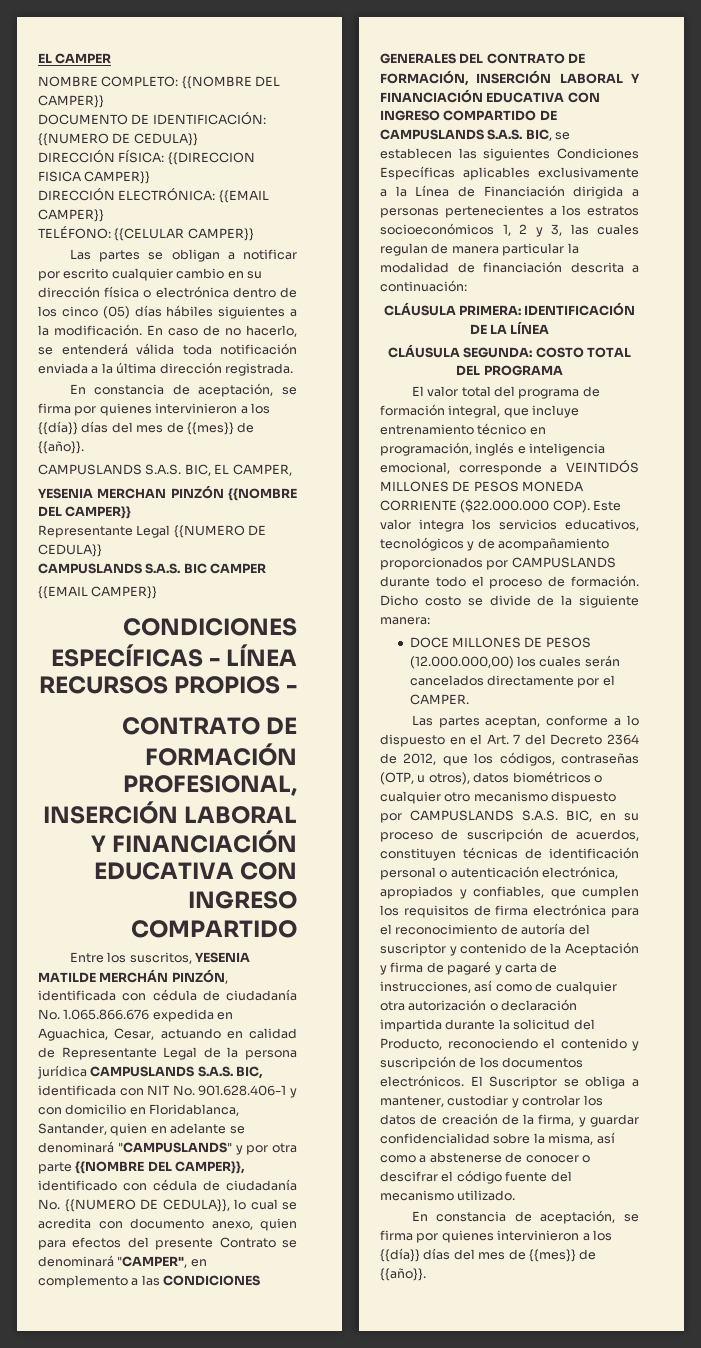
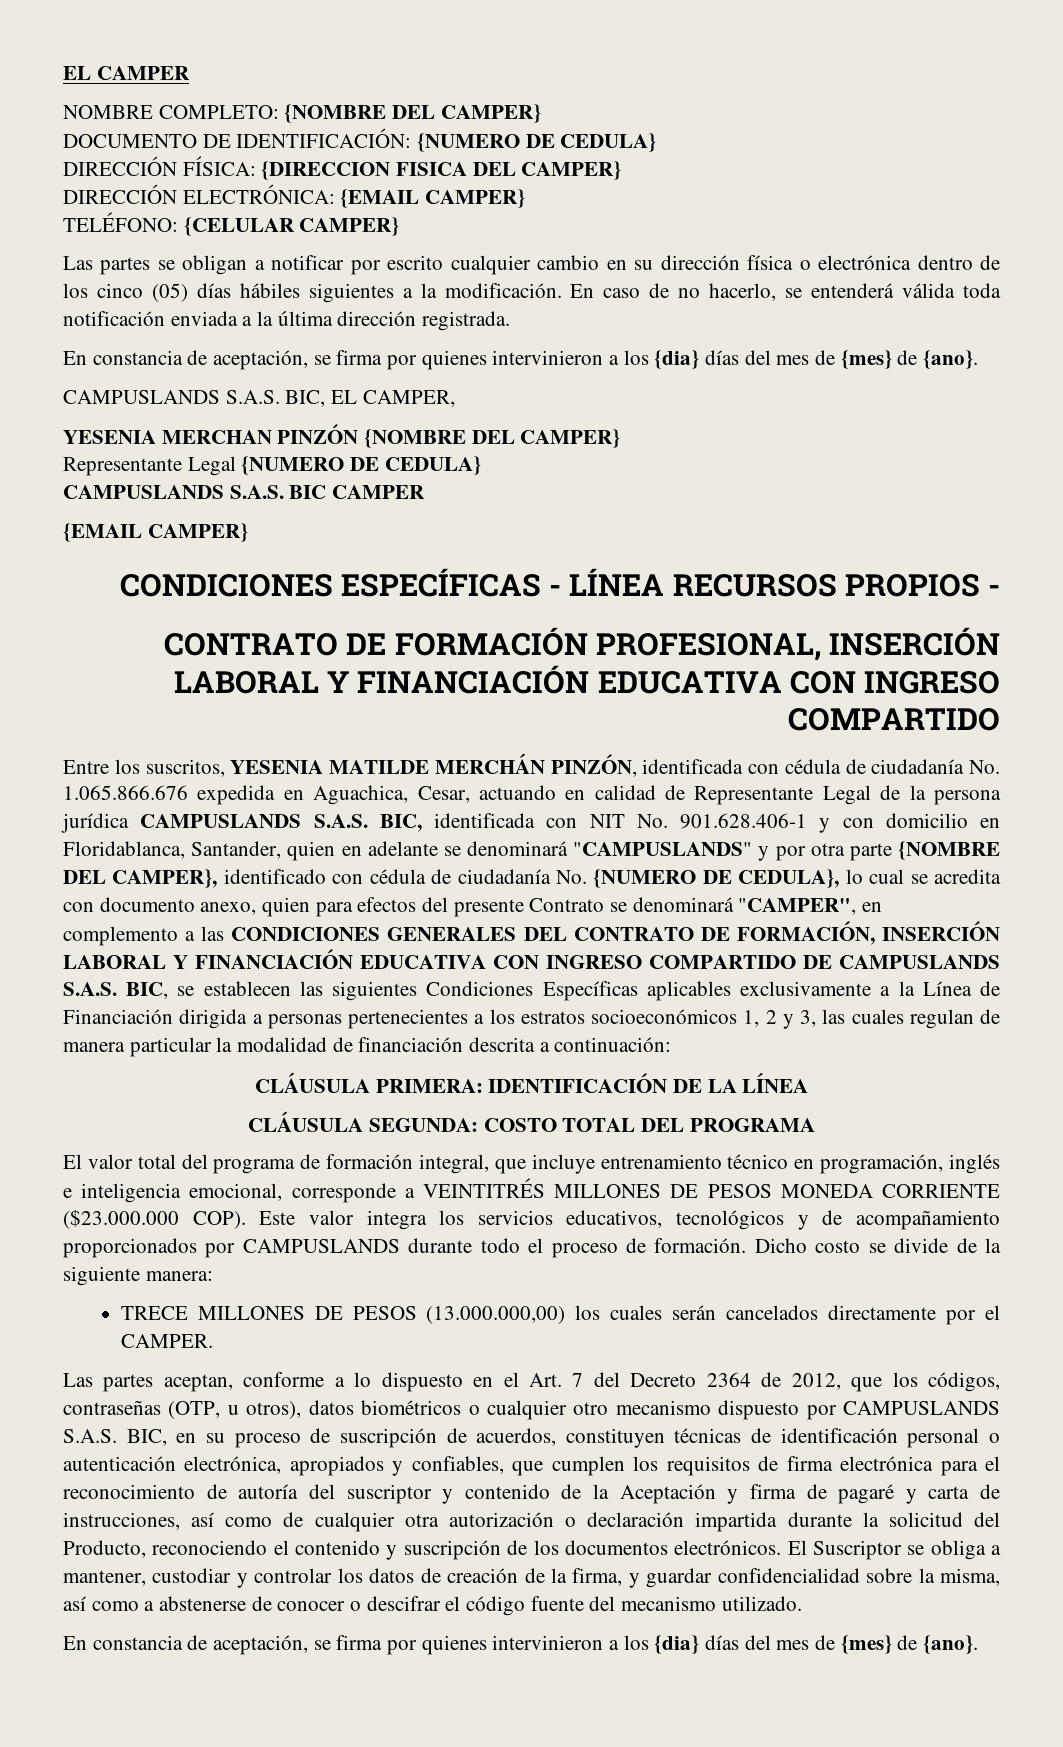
[181,76,281,89] [38,95,104,108] {{NOMBRE DEL CAMPER}} -> [284,104,541,123] {NOMBRE DEL CAMPER}
[38,133,198,146] {{NUMERO DE CEDULA}} -> [417,133,657,152] {NUMERO DE CEDULA}
[167,152,255,165] [38,171,151,184] {{DIRECCION FISICA CAMPER}} -> [261,161,622,180] {DIRECCION FISICA DEL CAMPER}
[218,190,269,203] [38,209,104,222] {{EMAIL CAMPER}} -> [340,189,526,208] {EMAIL CAMPER}
[114,228,254,241] {{CELULAR CAMPER}} -> [183,217,400,236] {CELULAR CAMPER}
[38,421,255,435] [38,441,84,454] {{día}} días del mes de {{mes}} de {{año}}. -> [654,350,979,369] {dia} días del mes de {mes} de {ano}.
[228,488,297,501] [38,506,132,519] [38,525,267,538] [38,544,102,557] {{NOMBRE DEL CAMPER}} // Representante Legal {{NUMERO DE CEDULA}} -> [364,429,621,448] [63,456,481,476] {NOMBRE DEL CAMPER} // Representante Legal {NUMERO DE CEDULA}
[38,586,158,599] {{EMAIL CAMPER}} -> [63,523,248,542] {EMAIL CAMPER}
[75,1161,246,1174] {{NOMBRE DEL CAMPER}}, -> [897,841,1000,860] [63,869,218,888] {NOMBRE DEL CAMPER},
[64,1199,230,1212] {{NUMERO DE CEDULA}}, -> [593,869,840,888] {NUMERO DE CEDULA},
[566,460,639,473] VEINTIDÓS -> [422,1178,545,1198] VEINTITRÉS
[460,499,550,513] ($22.000.000 -> [63,1209,179,1229] ($23.000.000
[409,637,591,648] [409,656,514,669] DOCE MILLONES DE PESOS (12.000.000,00) -> [120,1306,566,1324] TRECE MILLONES DE PESOS (13.000.000,00)
[380,1248,597,1262] [380,1268,426,1281] {{día}} días del mes de {{mes}} de {{año}}. -> [654,1635,979,1654] {dia} días del mes de {mes} de {ano}.

